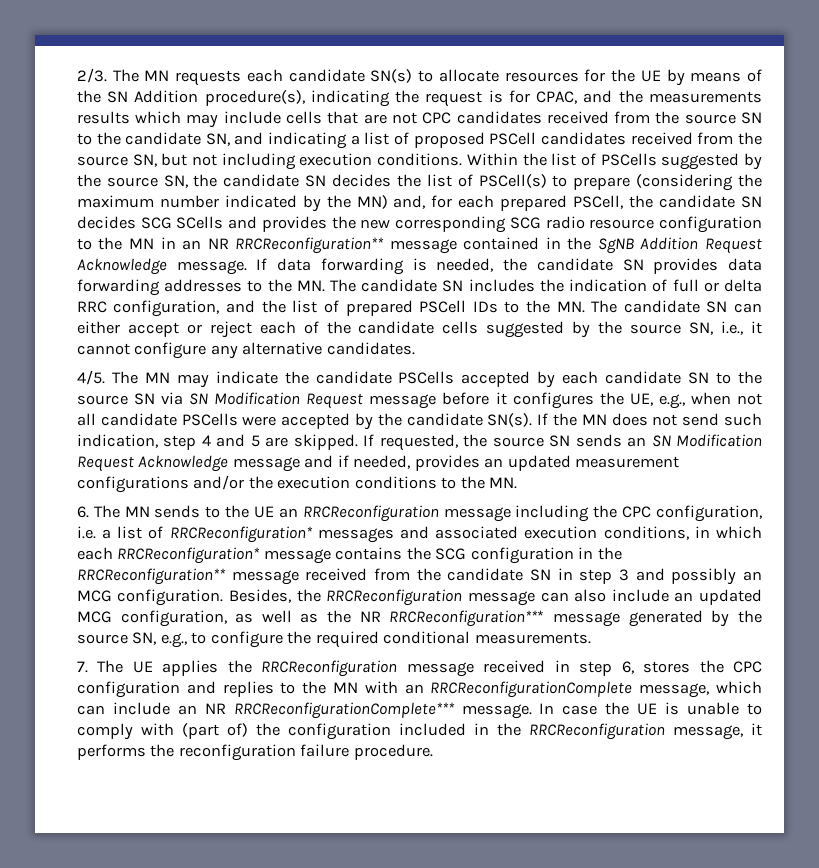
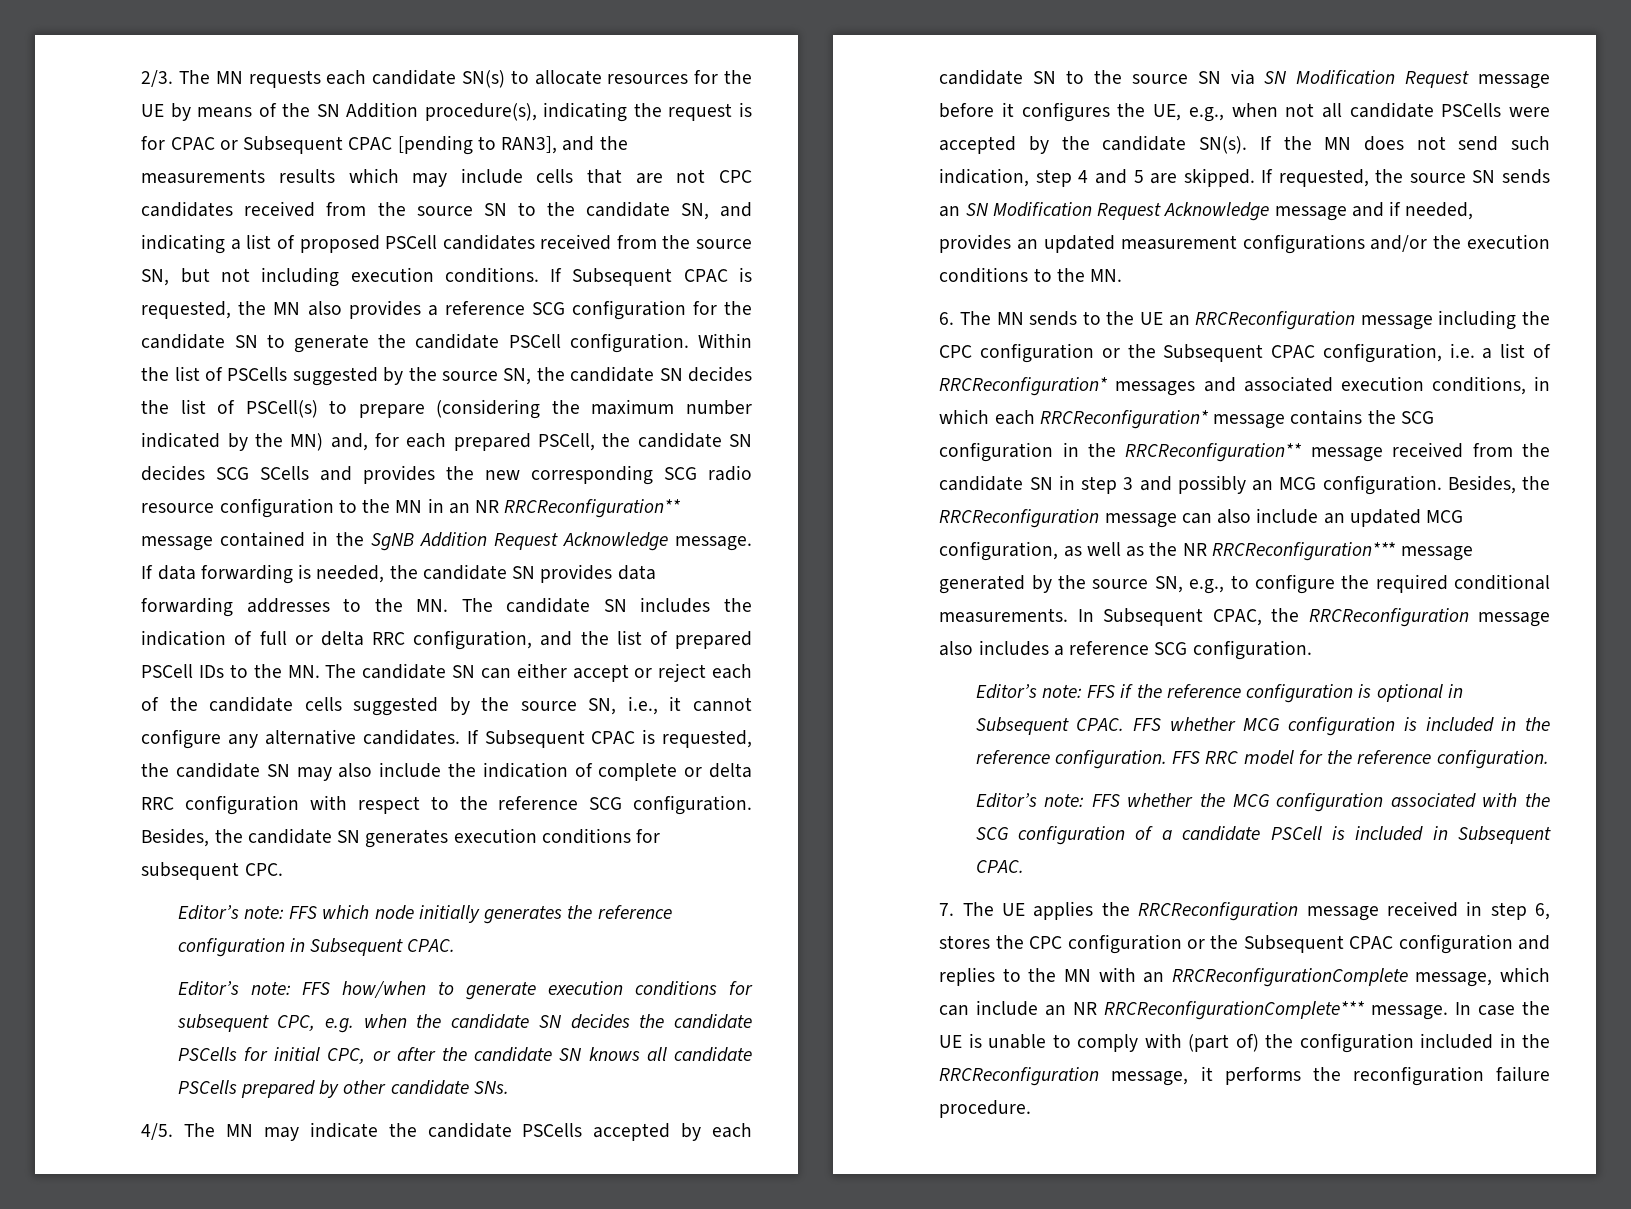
[536,91,578,104] CPAC, -> [170,135,558,155] CPAC or Subsequent CPAC [pending to RAN3],
(463, 159) none -> [550,267,752,286] [141,300,752,320] [141,333,689,353] If Subsequent CPAC is requested, the MN also provides a reference SCG configuration for the candidate SN to generate the candidate PSCell configuration.
(415, 348) none -> [466,729,752,748] [141,762,752,781] [141,795,752,815] [141,828,661,848] [141,862,283,880] [177,905,672,924] [177,938,456,957] [177,981,753,1000] [176,1014,752,1033] [177,1047,752,1064] [177,1080,509,1098] If Subsequent CPAC is requested, the candidate SN may also include the indication of complete or delta RRC configuration with respect to the reference SCG configuration. Besides, the candidate SN generates execution conditions for subsequent CPC. // Editor’s note: FFS which node initially generates the reference configuration in Subsequent CPAC. // Editor’s note: FFS how/when to generate execution conditions for subsequent CPC, e.g. when the candidate SN decides the candidate PSCells for initial CPC, or after the candidate SN knows all candidate PSCells prepared by other candidate SNs.
(652, 512) none -> [980,343,1316,363] configuration or the Subsequent CPAC
(591, 638) none -> [1077,608,1550,627] [939,640,1312,660] [975,684,1464,703] [975,717,1550,736] [975,750,1549,769] [975,793,1550,812] [975,826,1551,845] [975,860,1024,873] In Subsequent CPAC, the RRCReconfiguration message also includes a reference SCG configuration. // Editor’s note: FFS if the reference configuration is optional in Subsequent CPAC. FFS whether MCG configuration is included in the reference configuration. FFS RRC model for the reference configuration. // Editor’s note: FFS whether the MCG configuration associated with the SCG configuration of a candidate PSCell is included in Subsequent CPAC.
(180, 689) none -> [1186,934,1513,954] or the Subsequent CPAC configuration

